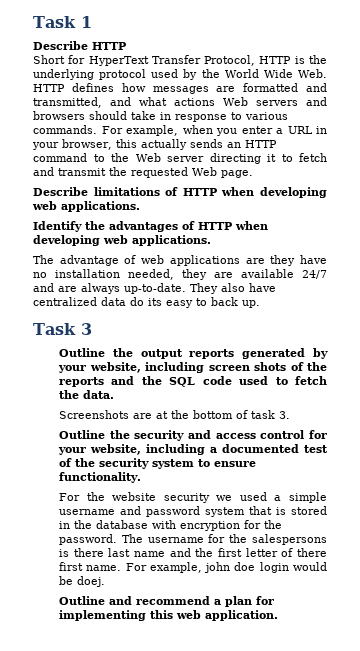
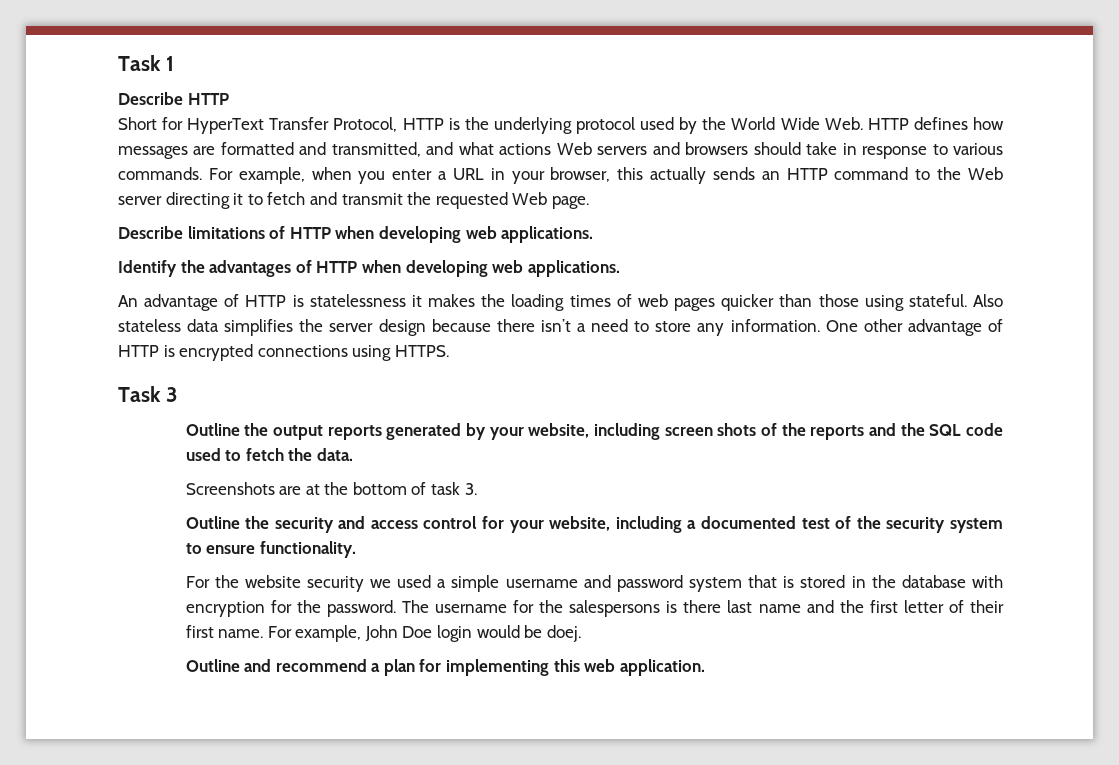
[33,255,328,266] [33,269,327,280] [33,283,276,294] [33,297,260,308] The advantage of web applications are they have no installation needed, they are available 24/7 and are always up-to-date. They also have centralized data do its easy to back up. -> [118,294,1003,311] [118,319,1003,336] [118,344,449,361] An advantage of HTTP is statelessness it makes the loading times of web pages quicker than those using stateful. Also stateless data simplifies the server design because there isn’t a need to store any information. One other advantage of HTTP is encrypted connections using HTTPS.
[296,548,327,557] there -> [970,600,1005,613] their
[204,562,256,573] john doe -> [364,625,433,641] John Doe

